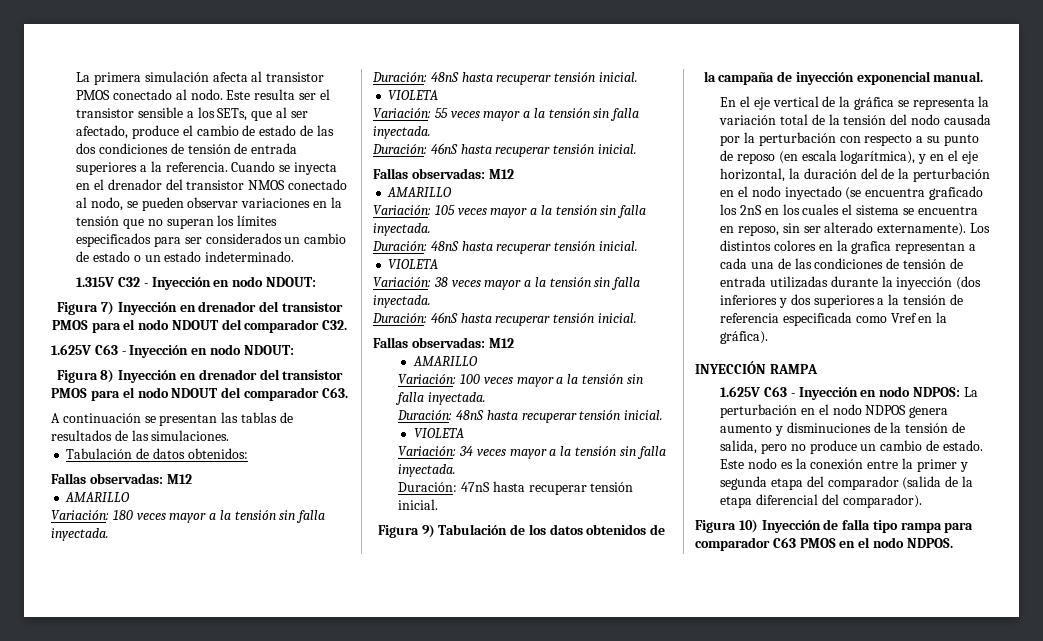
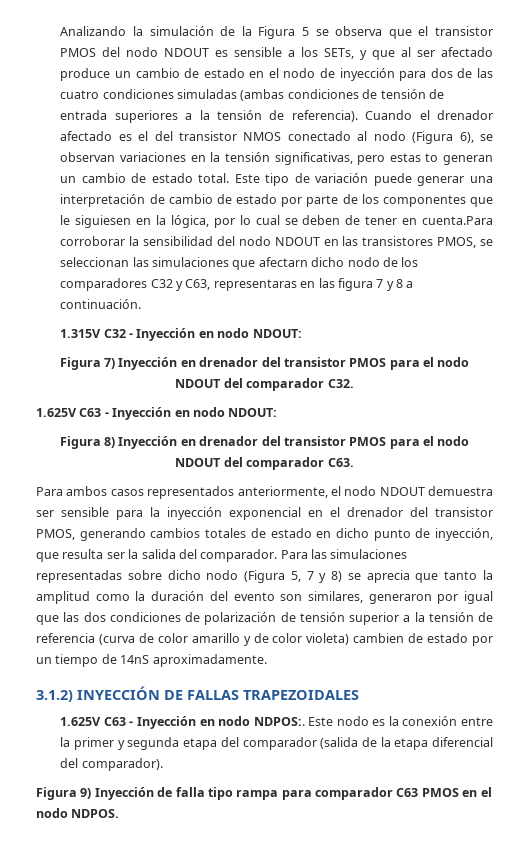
[76,71,325,85] [76,89,330,100] [76,108,135,118] La primera simulación afecta al transistor PMOS conectado al nodo. Este resulta ser el transistor -> [60,26,494,39] [60,47,229,57] Analizando la simulación de la Figura 5 se observa que el transistor PMOS del nodo NDOUT es
(248, 114) none -> [360,50,368,60] y
[76,125,334,139] [76,143,97,154] afectado, produce el cambio de estado de las dos -> [440,47,493,57] [60,68,494,81] [60,89,285,101] afectado produce un cambio de estado en el nodo de inyección para dos de las cuatro condiciones simuladas (ambas
[165,161,338,175] [76,179,162,190] referencia. Cuando se inyecta en el drenador -> [216,110,493,122] [60,131,149,141] tensión de referencia). Cuando el drenador afectado es el
[91,197,342,211] [76,215,278,229] [76,233,347,247] [76,251,295,262] nodo, se pueden observar variaciones en la tensión que no superan los límites especificados para ser considerados un cambio de estado o un estado indeterminado. -> [373,131,494,144] [60,152,493,165] [60,173,493,186] [60,194,494,207] [60,215,494,228] [60,236,493,248] [60,257,419,270] [60,278,414,291] [60,299,142,309] nodo (Figura 6), se observan variaciones en la tensión significativas, pero estas to generan un cambio de estado total. Este tipo de variación puede generar una interpretación de cambio de estado por parte de los componentes que le siguiesen en la lógica, por lo cual se deben de tener en cuenta.Para corroborar la sensibilidad del nodo NDOUT en las transistores PMOS, se seleccionan las simulaciones que afectarn dicho nodo de los comparadores C32 y C63, representaras en las figura 7 y 8 a continuación.
[51,412,293,426] [51,430,230,441] [66,448,248,459] [51,473,192,484] [65,492,131,502] [51,510,326,523] [51,528,109,541] [372,72,638,85] [388,90,439,100] [373,108,640,121] [373,126,431,139] [372,143,637,157] [373,168,514,179] [387,187,453,197] [373,205,647,218] [373,223,431,236] [372,241,638,254] [388,259,439,269] [373,277,641,290] [373,295,431,308] [372,312,637,326] [373,337,514,348] [412,356,478,366] [398,374,643,387] [395,392,487,405] [397,410,664,423] [413,428,464,438] [398,446,666,459] [398,464,457,477] [398,481,634,495] [398,499,439,510] [377,524,666,538] [703,71,984,85] [720,96,990,110] [719,114,991,125] [720,132,979,146] [720,150,978,164] [720,168,991,182] [720,186,984,200] [720,204,978,215] [720,222,991,236] [720,240,977,254] [720,258,963,269] [720,276,982,290] [720,294,875,308] A continuación se presentan las tablas de resultados de las simulaciones. // Tabulación de datos obtenidos: // Fallas observadas: M12 // AMARILLO // Variación: 180 veces mayor a la tensión sin falla inyectada. // Duración: 48nS hasta recuperar tensión inicial. // VIOLETA // Variación: 55 veces mayor a la tensión sin falla inyectada. // Duración: 46nS hasta recuperar tensión inicial. // Fallas observadas: M12 // AMARILLO // Variación: 105 veces mayor a la tensión sin falla inyectada. // Duración: 48nS hasta recuperar tensión inicial. // VIOLETA // Variación: 38 veces mayor a la tensión sin falla inyectada. // Duración: 46nS hasta recuperar tensión inicial. // Fallas observadas: M12 // AMARILLO // Variación: 100 veces mayor a la tensión sin falla inyectada. // Duración: 48nS hasta recuperar tensión inicial. // VIOLETA // Variación: 34 veces mayor a la tensión sin falla inyectada. // Duración: 47nS hasta recuperar tensión inicial. // Figura 9) Tabulación de los datos obtenidos de la campaña de inyección exponencial manual. // En el eje vertical de la gráfica se representa la variación total de la tensión del nodo causada por la perturbación con respecto a su punto de reposo (en escala logarítmica), y en el eje horizontal, la duración del de la perturbación en el nodo inyectado (se encuentra graficado los 2nS en los cuales el sistema se encuentra en reposo, sin ser alterado externamente). Los distintos colores en la grafica representan a cada una de las condiciones de tensión de entrada utilizadas durante la inyección (dos inferiores y dos superiores -> [36,486,493,499] [36,507,493,520] [36,528,493,541] [36,549,408,562] [36,570,494,583] [36,591,493,604] [36,612,399,625] Para ambos casos representados anteriormente, el nodo NDOUT demuestra ser sensible para la inyección exponencial en el drenador del transistor PMOS, generando cambios totales de estado en dicho punto de inyección, que resulta ser la salida del comparador. Para las simulaciones representadas sobre dicho nodo (Figura 5, 7 y 8) se aprecia que tanto la amplitud como la duración del evento son similares, generaron por igual que las dos condiciones de polarización de tensión superior
[783,312,948,326] [720,331,769,344] [695,361,818,374] [720,386,978,400] [720,404,949,418] [720,422,966,436] [720,440,983,454] especificada como Vref en la gráfica). // INYECCIÓN RAMPA // 1.625V C63 - Inyección en nodo NDPOS: La perturbación en el nodo NDPOS genera aumento y disminuciones de la tensión de salida, pero no produce un cambio de estado. -> [98,633,494,646] [36,654,267,667] [36,686,359,702] [60,716,305,729] (curva de color amarillo y de color violeta) cambien de estado por un tiempo de 14nS aproximadamente. // 3.1.2) INYECCIÓN DE FALLAS TRAPEZOIDALES // 1.625V C63 - Inyección en nodo NDPOS:.
[738,519,758,533] 10) -> [80,788,92,799] 9)

